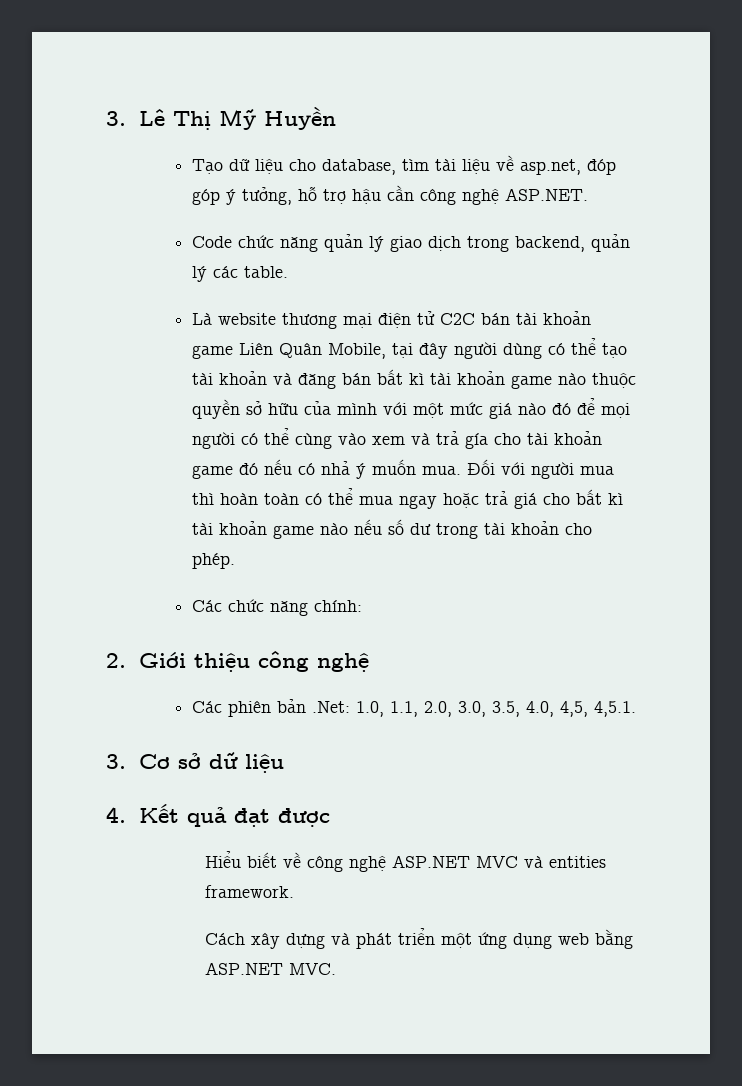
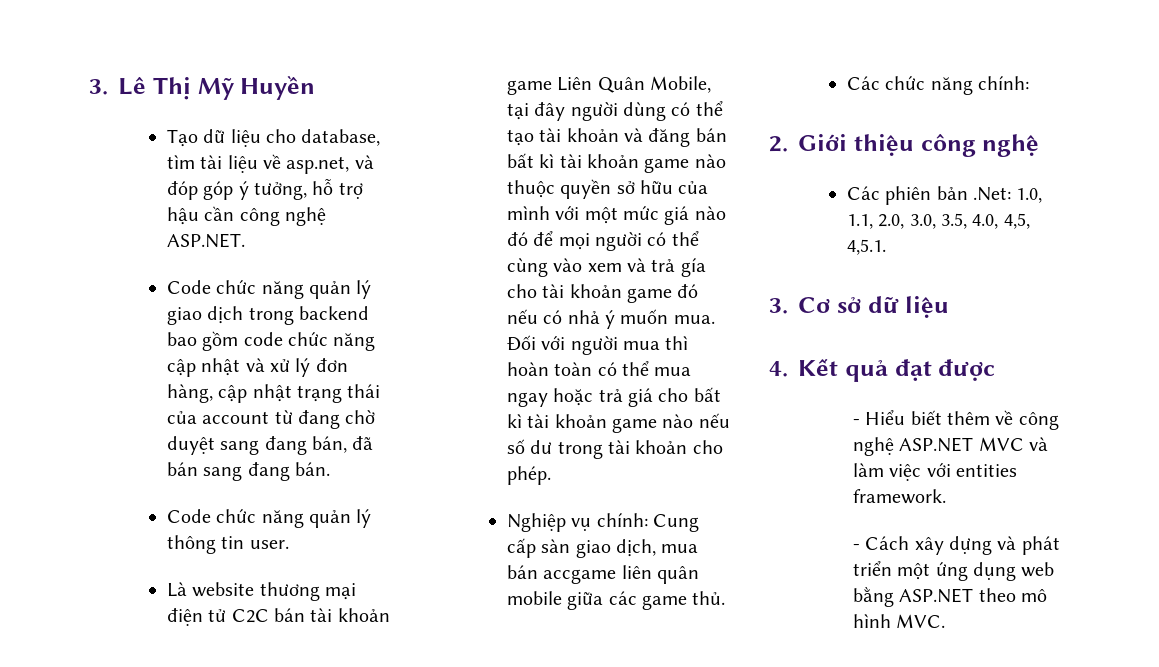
(581, 167) none -> [354,155,374,169] và
[514,234,630,252] [191,266,288,282] backend, quản lý các table. -> [299,306,370,320] [166,331,376,351] [166,358,348,377] [166,384,381,403] [166,410,376,429] [166,436,374,455] [166,462,331,481] [166,509,372,528] [166,535,289,554] backend bao gồm code chức năng cập nhật và xử lý đơn hàng, cập nhật trạng thái của account từ đang chờ duyệt sang đang bán, đã bán sang đang bán. // Code chức năng quản lý thông tin user.
(235, 561) none -> [506,513,700,532] [506,538,699,558] [506,565,700,584] [506,591,726,610] // Nghiệp vụ chính: Cung cấp sàn giao dịch, mua bán accgame liên quân mobile giữa các game thủ.
(331, 817) none -> [852,419,860,425] -
(278, 860) none -> [946,411,990,425] thêm
(544, 862) none -> [852,463,951,481] làm việc với
(295, 891) none -> [852,544,860,550] -
(284, 968) none -> [978,588,1047,602] [852,614,891,628] theo mô hình

